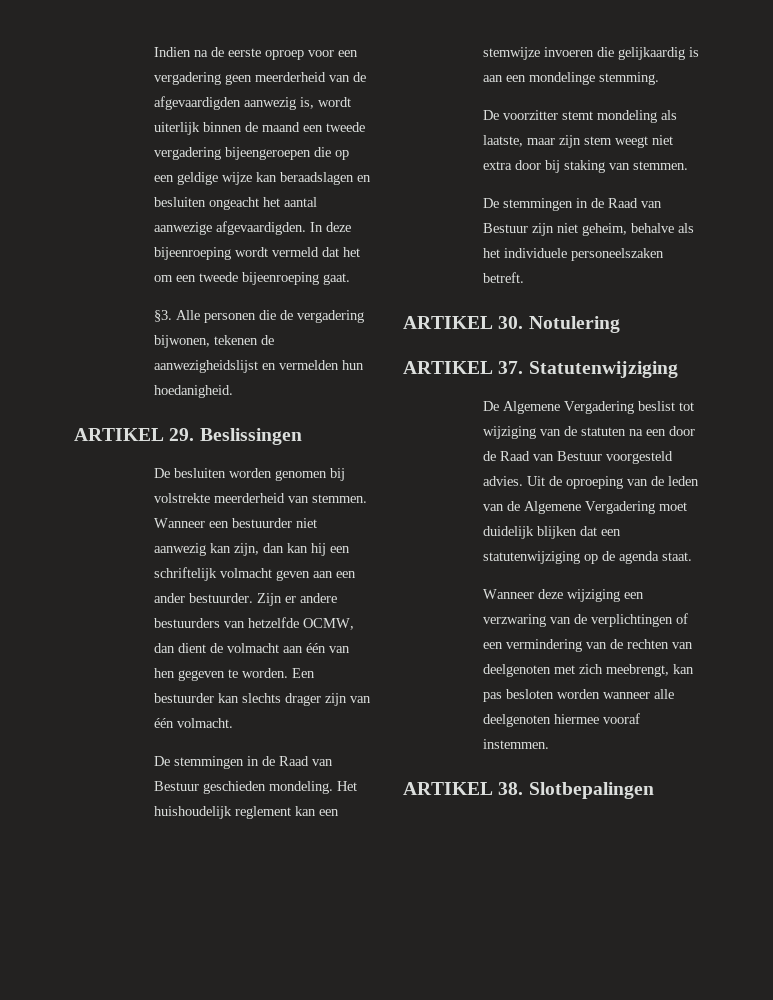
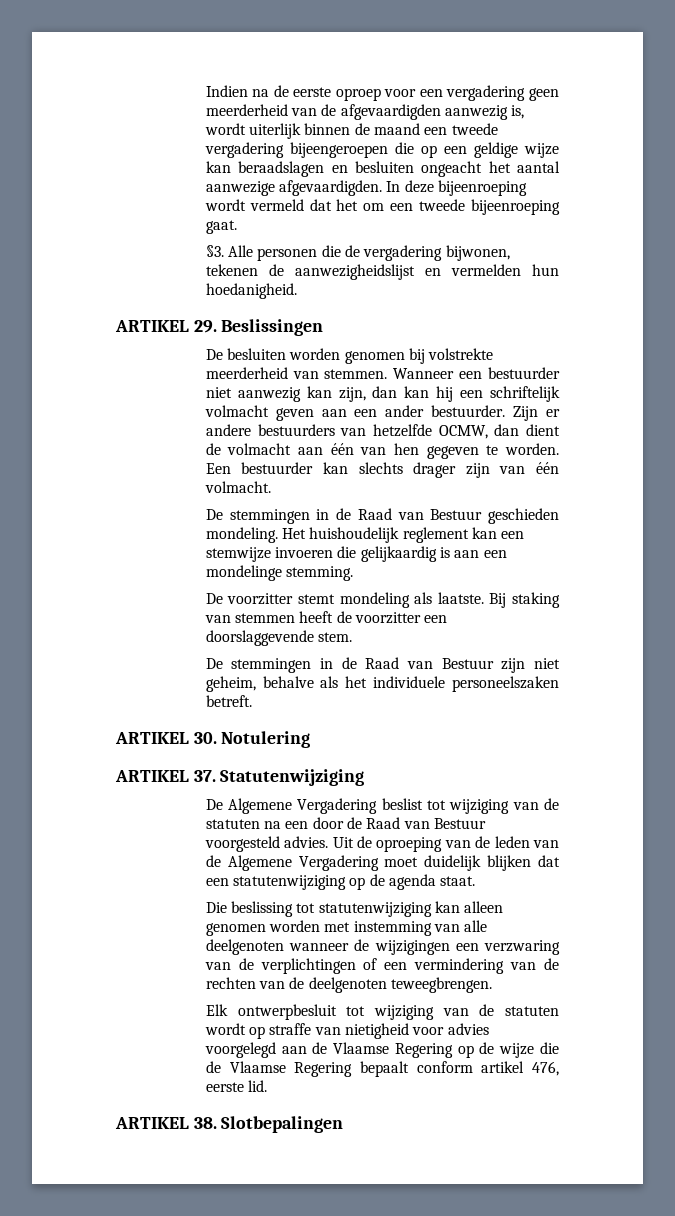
[482,135,673,148] [482,160,688,173] laatste, maar zijn stem weegt niet extra door bij staking van stemmen. -> [437,592,560,608] [204,611,448,624] [205,630,353,646] laatste. Bij staking van stemmen heeft de voorzitter een doorslaggevende stem.
[482,589,620,602] Wanneer deze wijziging -> [205,901,504,917] [205,920,488,936] [205,939,450,955] Die beslissing tot statutenwijziging kan alleen genomen worden met instemming van alle deelgenoten wanneer de wijzigingen
[482,664,694,677] [482,689,674,702] [482,713,640,727] [482,739,549,749] deelgenoten met zich meebrengt, kan pas besloten worden wanneer alle deelgenoten hiermee vooraf instemmen. -> [289,977,493,993] [205,1004,559,1020] [204,1023,489,1039] [204,1042,559,1058] [205,1061,559,1077] [205,1080,268,1092] de deelgenoten teweegbrengen. // Elk ontwerpbesluit tot wijziging van de statuten wordt op straffe van nietigheid voor advies voorgelegd aan de Vlaamse Regering op de wijze die de Vlaamse Regering bepaalt conform artikel 476, eerste lid.

